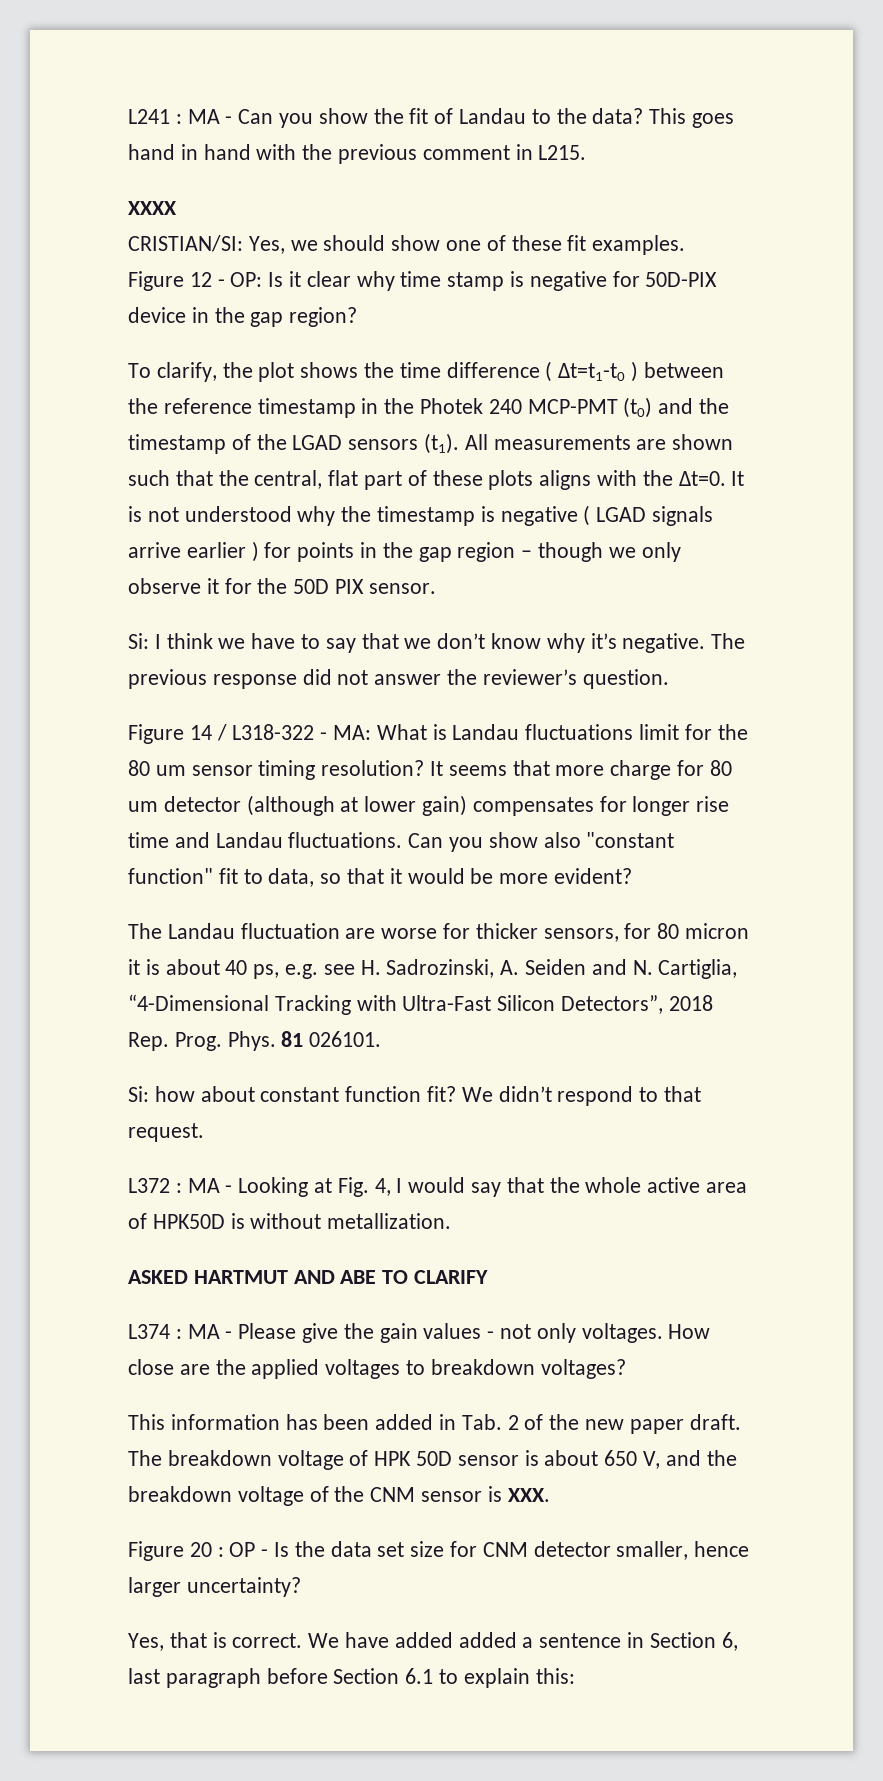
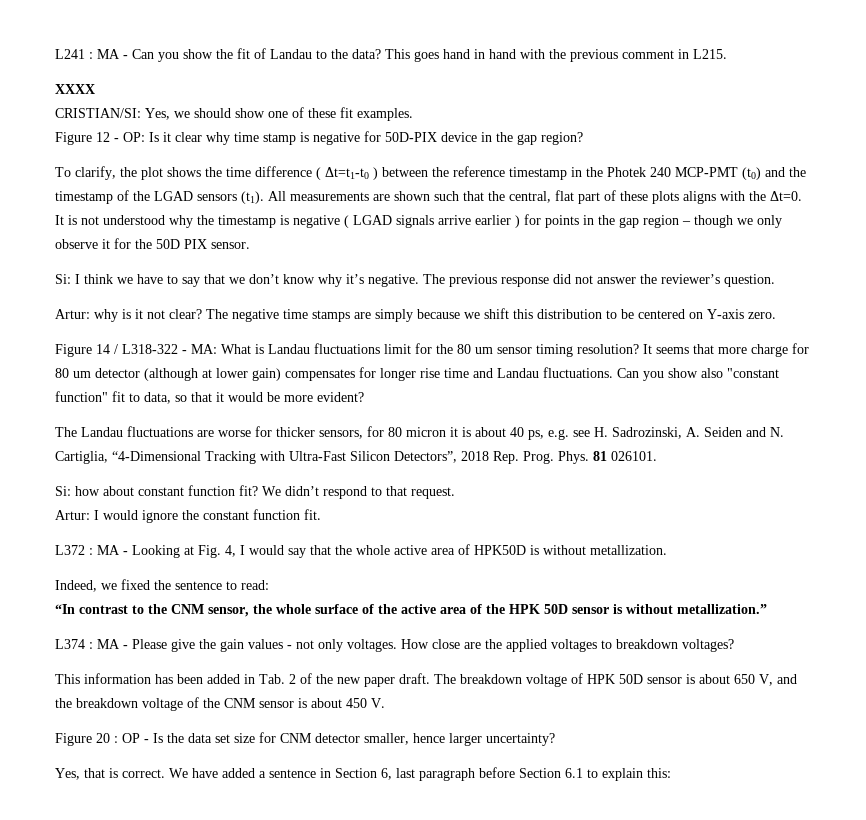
(669, 679) none -> [55,308,776,322] // Artur: why is it not clear? The negative time stamps are simply because we shift this distribution to be centered on Y-axis zero.
[240,923,340,939] fluctuation -> [127,426,193,437] fluctuations
(204, 1132) none -> [55,509,321,523] // Artur: I would ignore the constant function fit.
[128,1270,489,1284] ASKED HARTMUT AND ABE TO CLARIFY -> [55,579,269,592] [55,604,767,617] Indeed, we fixed the sentence to read: // “In contrast to the CNM sensor, the whole surface of the active area of the HPK 50D sensor is without metallization.”
[507,1488,550,1502] XXX. -> [311,698,385,708] about 450 V.
[458,1632,517,1648] added -> (255, 773) none

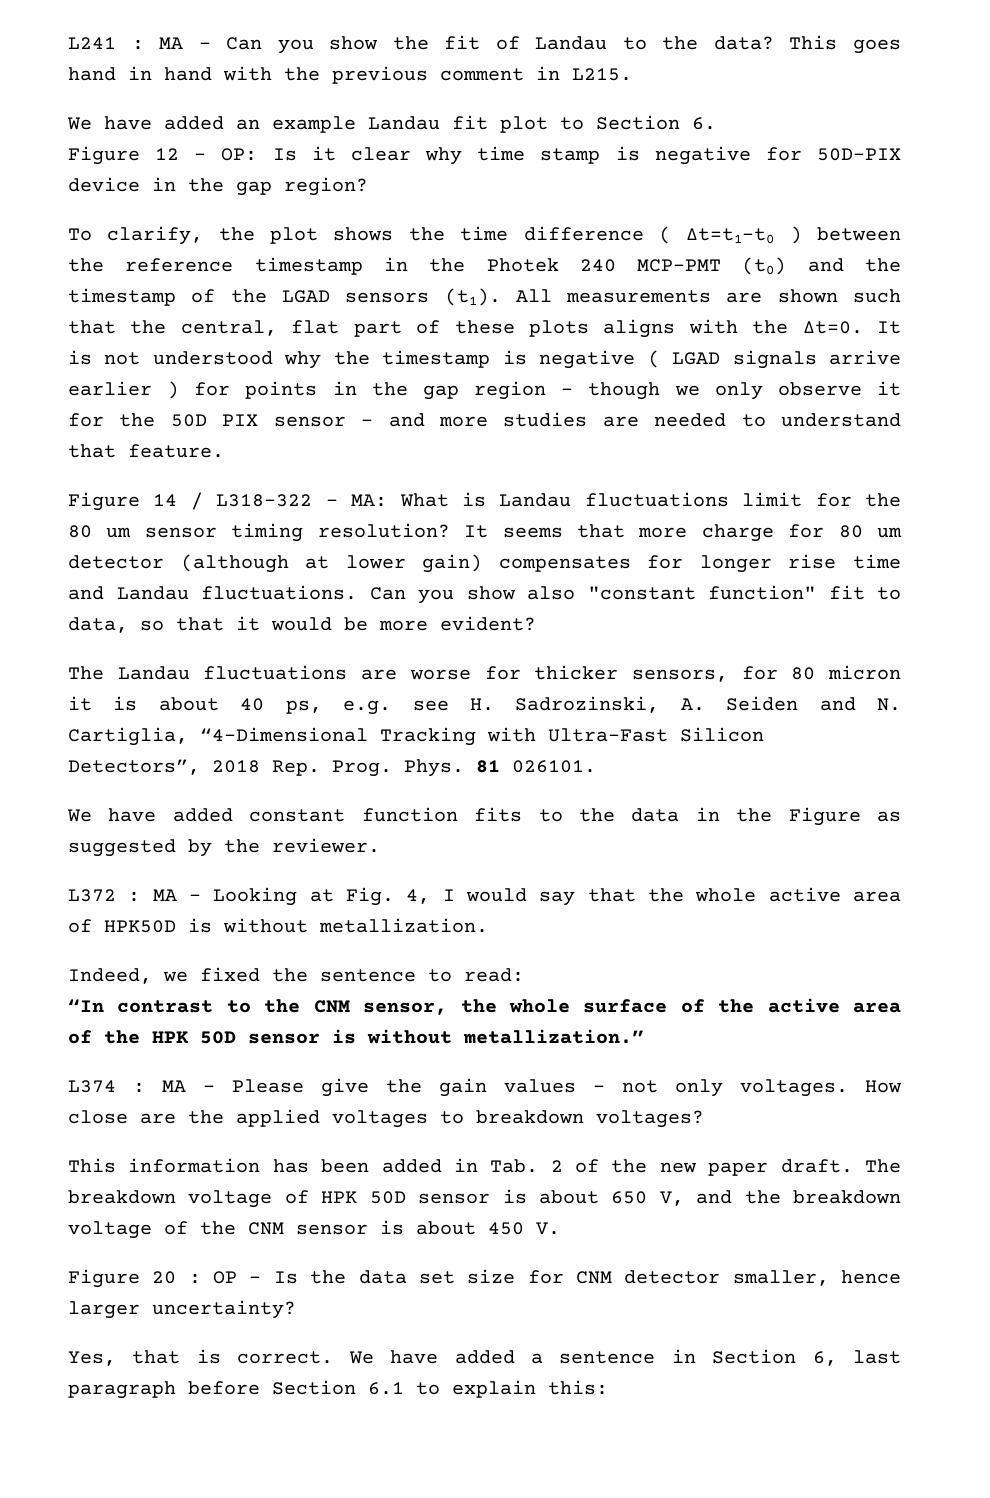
[55,84,95,94] [55,107,413,121] XXXX // CRISTIAN/SI: Yes, we should show one of these fit examples. -> [67,115,716,133] We have added an example Landau fit plot to Section 6.
[211,242,250,249] [55,274,775,287] [55,308,776,322] sensor. // Si: I think we have to say that we don’t know why it’s negative. The previous response did not answer the reviewer’s question. // Artur: why is it not clear? The negative time stamps are simply because we shift this distribution to be centered on Y-axis zero. -> [273,412,901,427] [68,444,224,458] sensor – and more studies are needed to understand that feature.
[55,485,455,499] [55,509,321,523] Si: how about constant function fit? We didn’t respond to that request. // Artur: I would ignore the constant function fit. -> [67,807,901,826] [68,838,380,857] We have added constant function fits to the data in the Figure as suggested by the reviewer.

